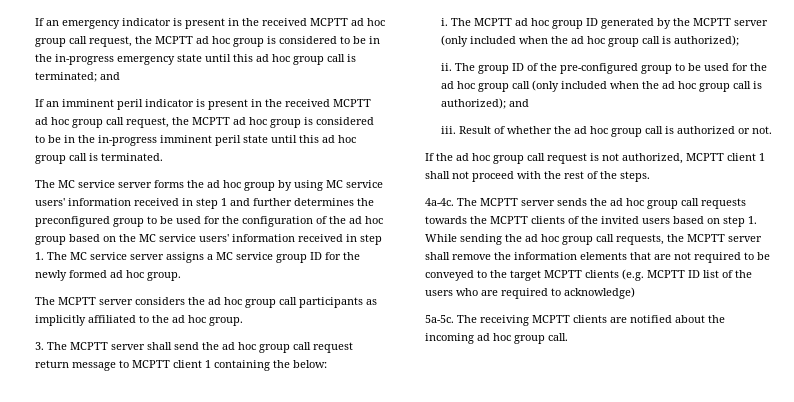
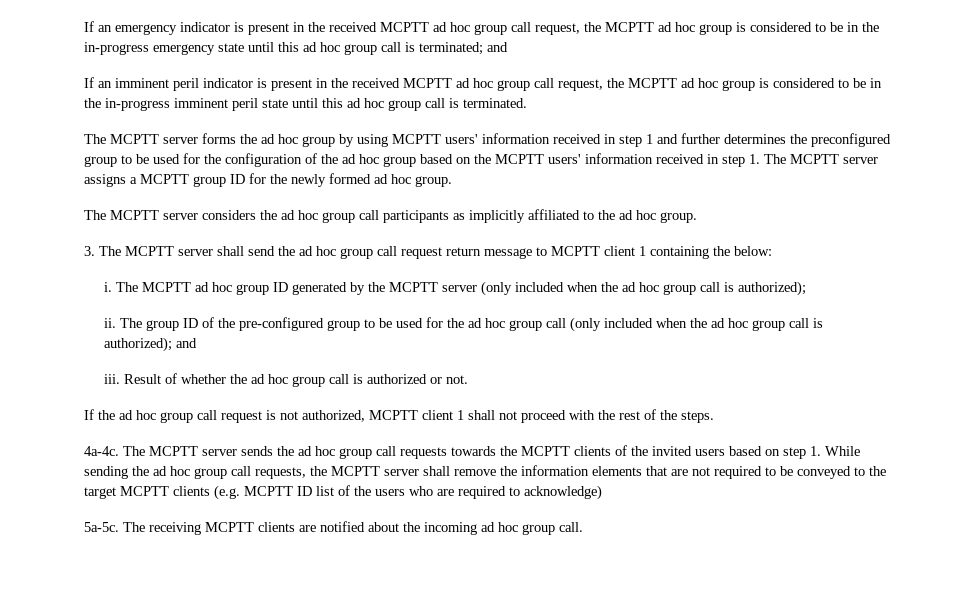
[57,180,115,188] MC service -> [110,134,160,144] MCPTT
[325,180,383,188] MC service -> [392,134,442,144] MCPTT
[138,234,196,242] MC service -> [495,154,545,164] MCPTT
[69,252,127,260] MC service -> [790,154,840,164] MCPTT
[215,252,273,260] MC service -> [140,174,190,184] MCPTT

